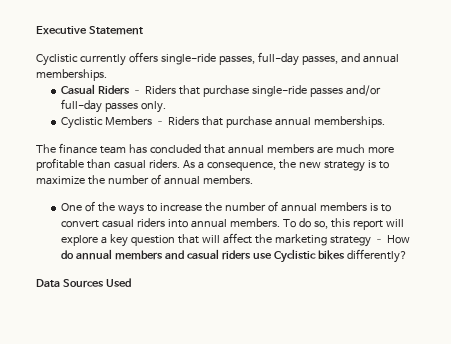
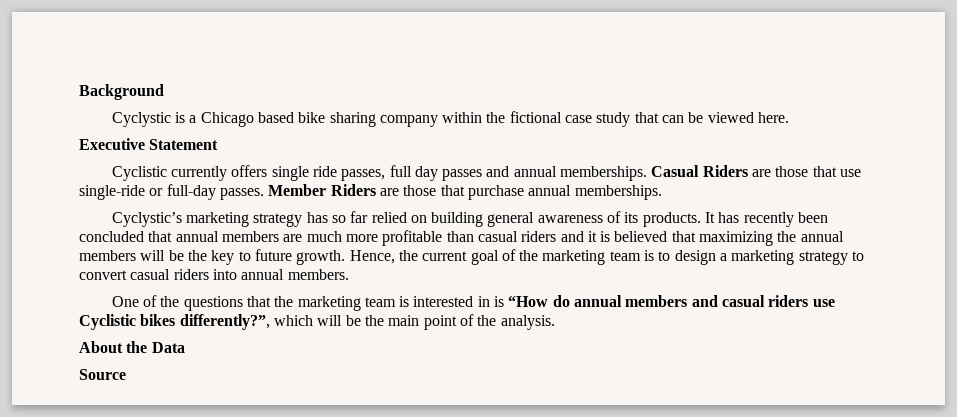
(36, 30) none -> [79,84,164,100] [111,111,790,127] Background // Cyclystic is a Chicago based bike sharing company within the fictional case study that can be viewed here. //
[160,52,338,66] single-ride passes, full-day passes, -> [271,165,483,181] single ride passes, full day passes
(107, 75) // -> (648, 173) none
[132,85,382,97] [61,99,167,113] [61,116,386,129] [36,143,147,154] – Riders that purchase single-ride passes and/or full-day passes only. // Cyclistic Members – Riders that purchase annual memberships. // The finance team has -> [752,166,862,177] [79,184,662,200] [111,211,829,227] are those that use single-ride or full-day passes. Member Riders are those that purchase annual memberships. // Cyclystic’s marketing strategy has so far relied on building general awareness of its products. It has recently been
[148,159,389,172] [36,174,253,185] [61,201,378,215] riders. As a consequence, the new strategy is to maximize the number of annual members. // One of the ways to increase the number of annual members is -> [521,231,844,246] [79,249,848,265] riders and it is believed that maximizing the annual members will be the key to future growth. Hence, the current goal of the marketing team is to design a marketing strategy
[283,218,404,230] [61,233,410,247] To do so, this report will explore a key question that will affect the marketing strategy – How -> [111,295,549,311] // One of the questions that the marketing team is interested in is “How
[347,249,408,263] differently? // -> [179,314,555,330] [79,341,148,353] differently?”, which will be the main point of the analysis. // About the
[62,278,131,288] Sources Used -> [79,369,126,380] // Source

